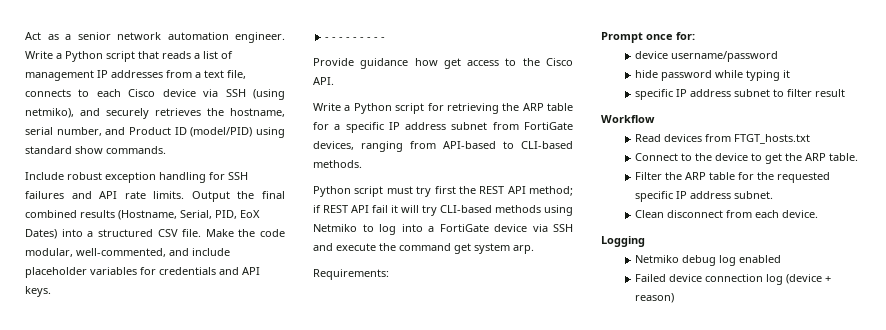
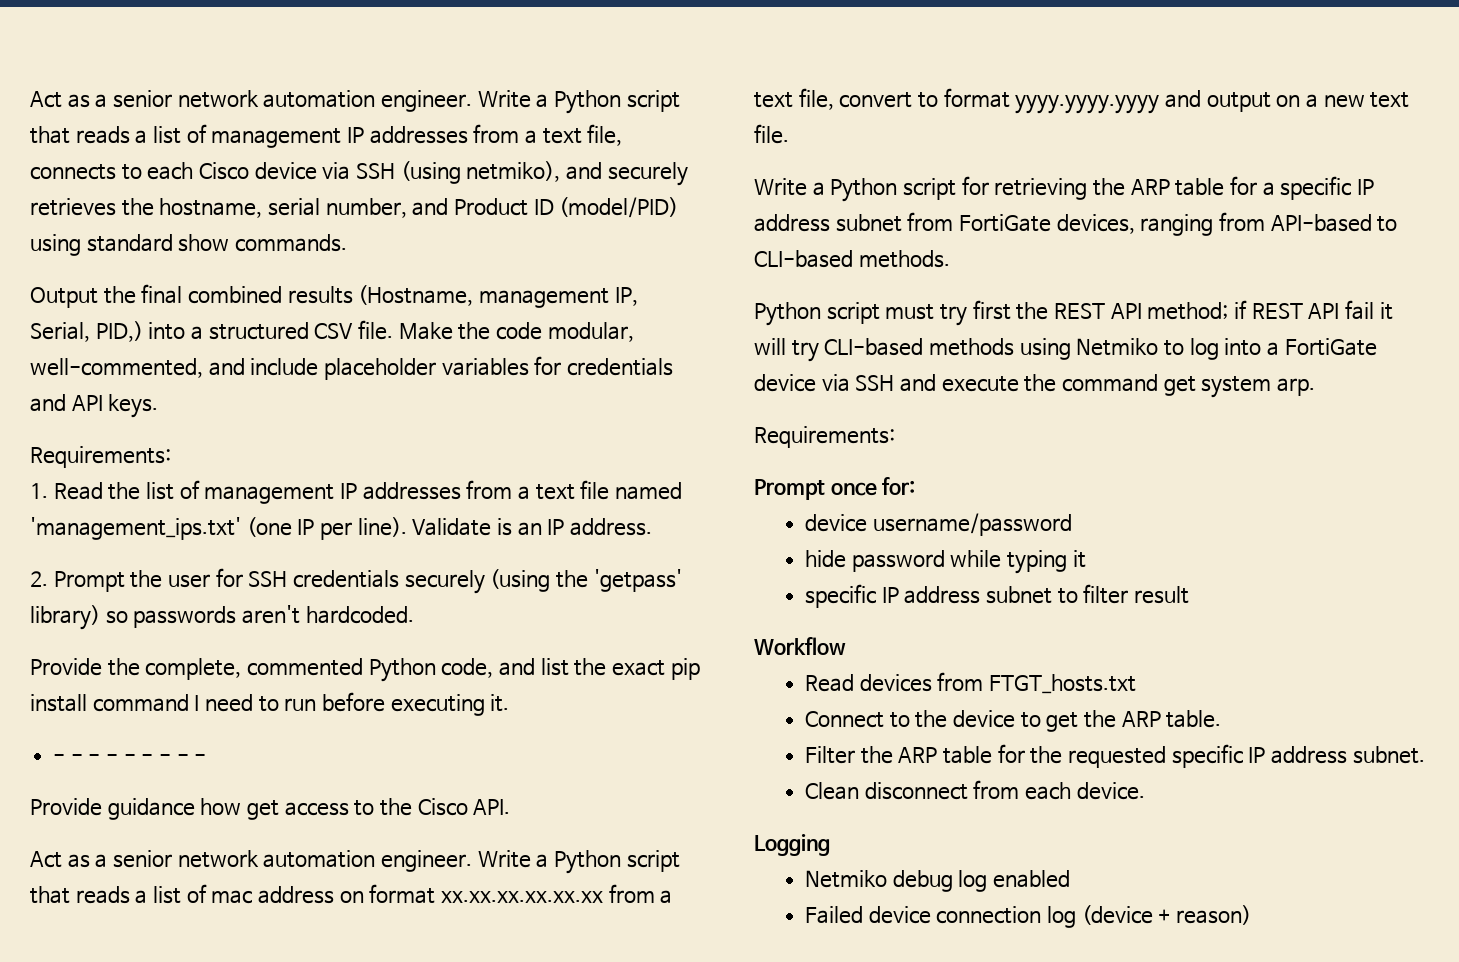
[25,172,248,183] [25,191,185,199] Include robust exception handling for SSH failures and API rate limits. -> (347, 243) none
[180,210,260,219] [25,229,57,239] Serial, PID, EoX Dates) -> [478,287,638,308] [30,321,143,342] management IP, Serial, PID,)
(51, 291) none -> [30,446,171,468] [30,480,682,504] [30,517,652,540] [30,568,682,594] [30,605,414,630] [30,658,700,682] [30,692,510,716] // Requirements: // 1. Read the list of management IP addresses from a text file named 'management_ips.txt' (one IP per line). Validate is an IP address. // 2. Prompt the user for SSH credentials securely (using the 'getpass' library) so passwords aren't hardcoded. // Provide the complete, commented Python code, and list the exact pip install command I need to run before executing it.
(334, 81) none -> [30,850,680,874] [30,884,673,904] [754,88,1410,114] [754,124,789,144] // Act as a senior network automation engineer. Write a Python script that reads a list of mac address on format xx.xx.xx.xx.xx.xx from a text file, convert to format yyyy.yyyy.yyyy and output on a new text file.

